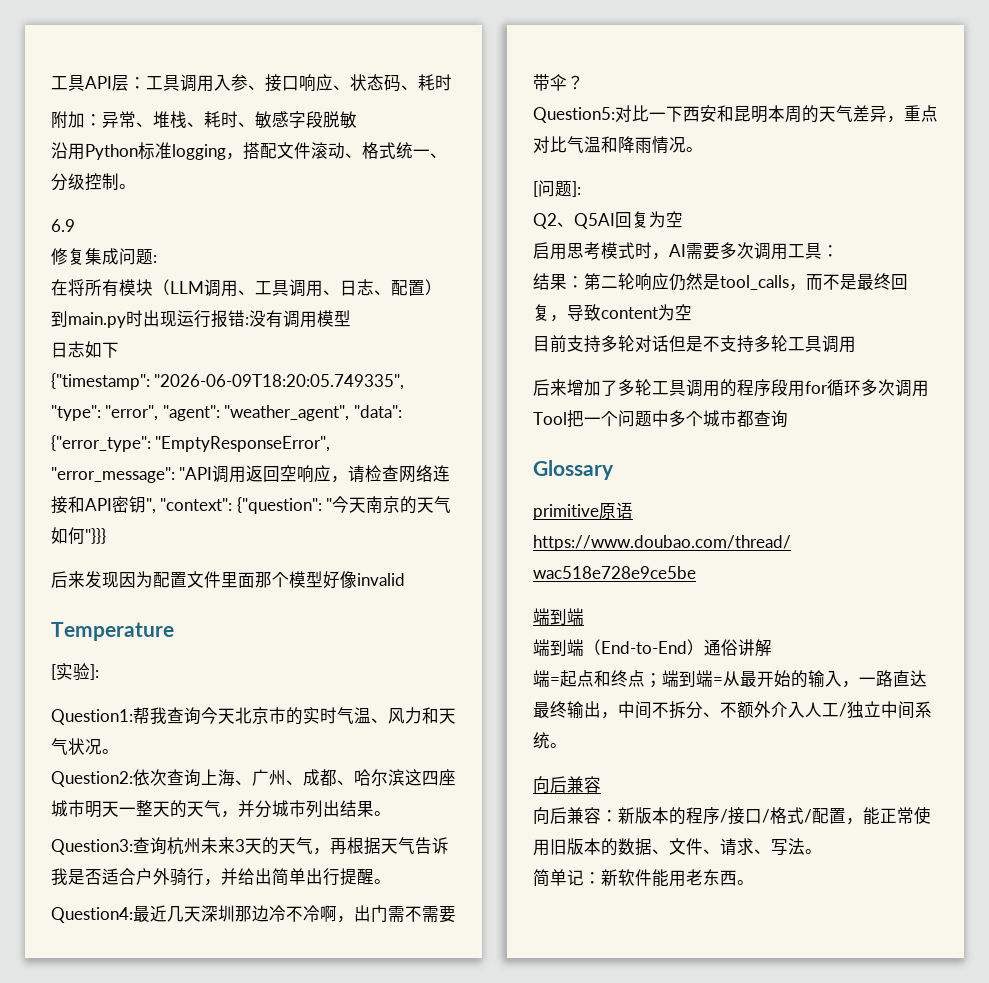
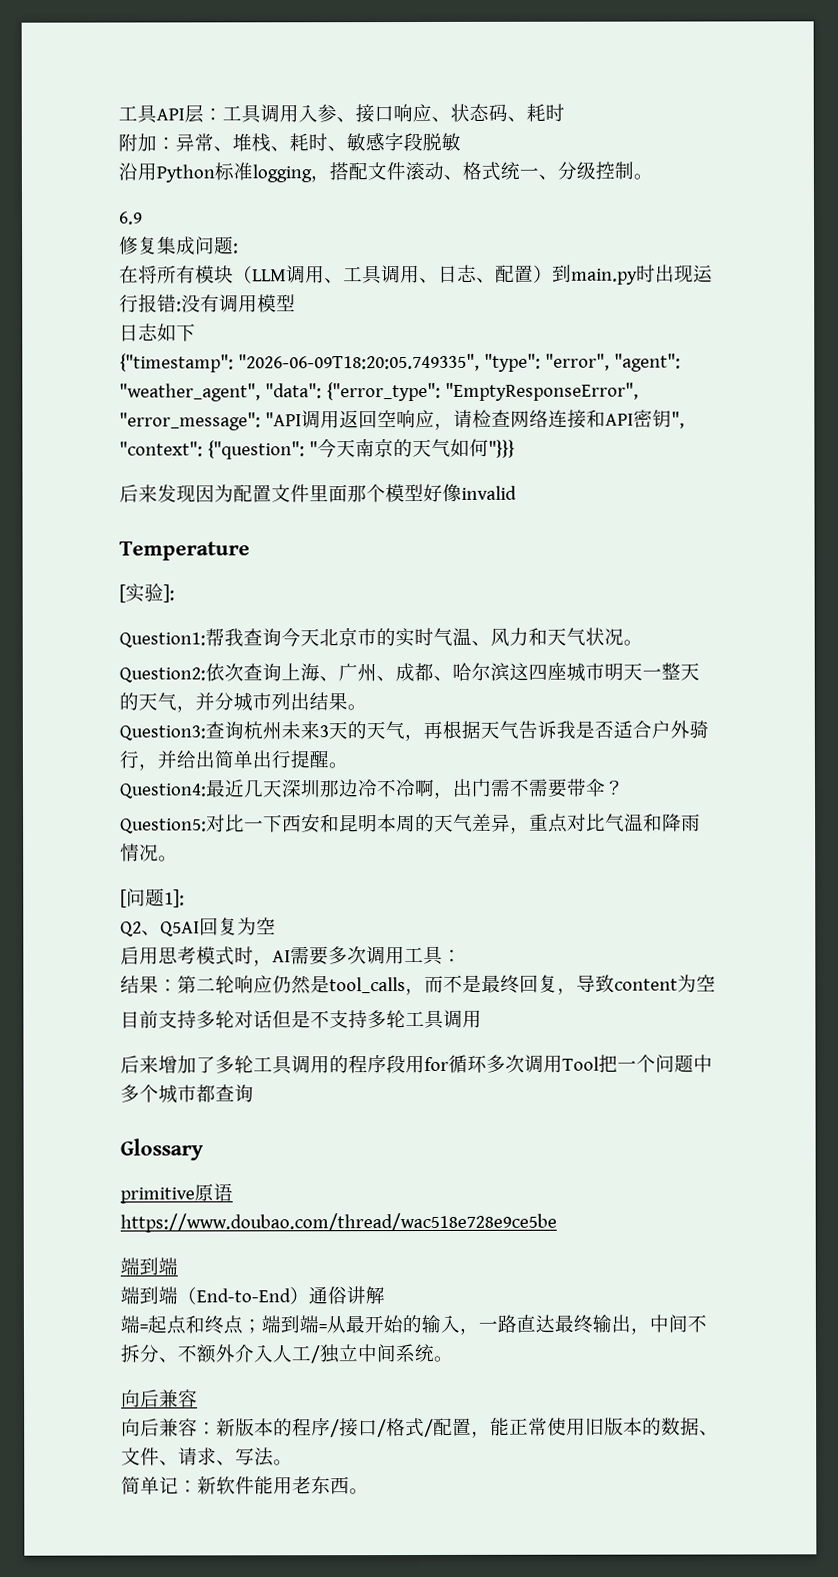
[572,181,581,197] ]: -> [164,889,185,908] 1]:

